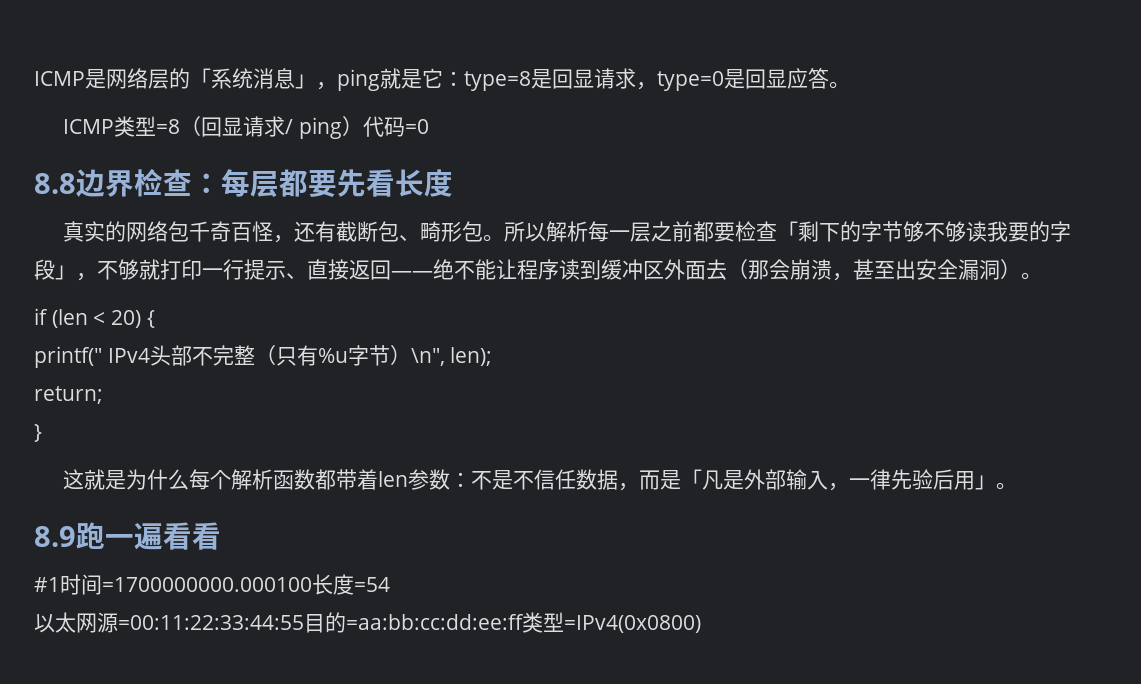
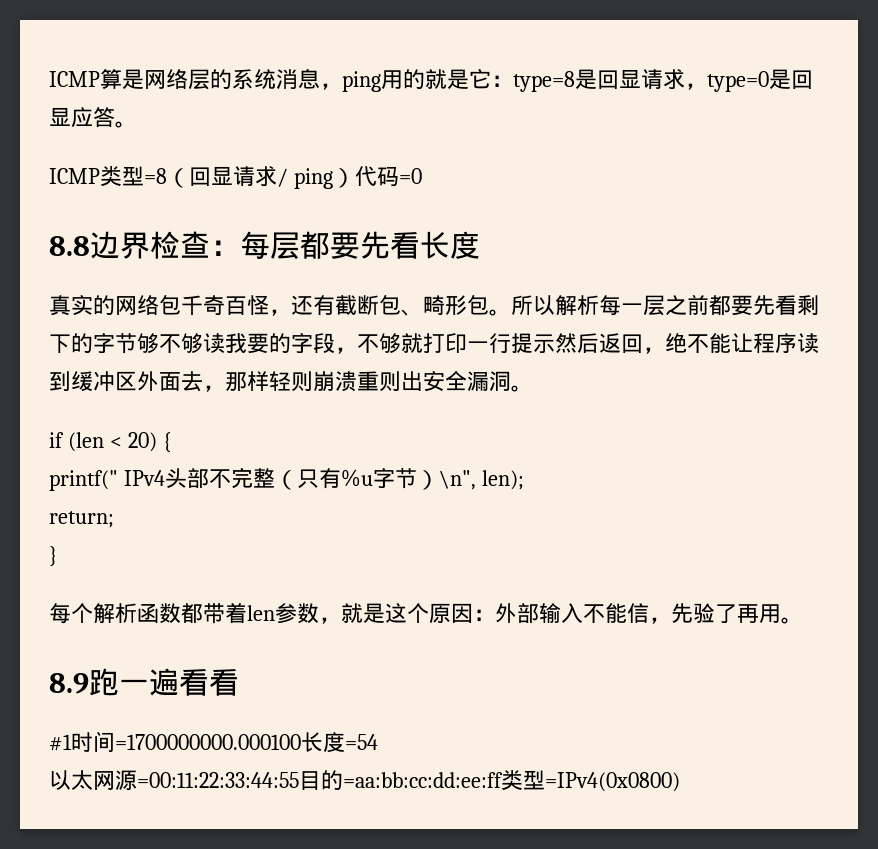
[34,71,85,86] ICMP -> [49,69,122,89] ICMP算
[190,68,211,86] 「 -> (232, 79) none
[295,69,380,91] 」，ping -> [320,69,425,92] ，ping用的
[734,221,798,242] 检查「 -> [753,295,797,315] 先看
[55,265,76,280] 」 -> (335, 343) none
[286,259,433,280] 、直接返回—— -> [555,333,665,354] 然后返回，
[727,259,895,281] （那会崩溃，甚至 -> [203,371,401,392] ，那样轻则崩溃重则
[1000,259,1021,279] ） -> (511, 381) none
[62,469,189,490] 这就是为什么 -> (58, 556) none
[449,469,996,491] ：不是不信任数据，而是「凡是外部输入，一律先验后用」 -> [319,603,781,624] ，就是这个原因：外部输入不能信，先验了再用

